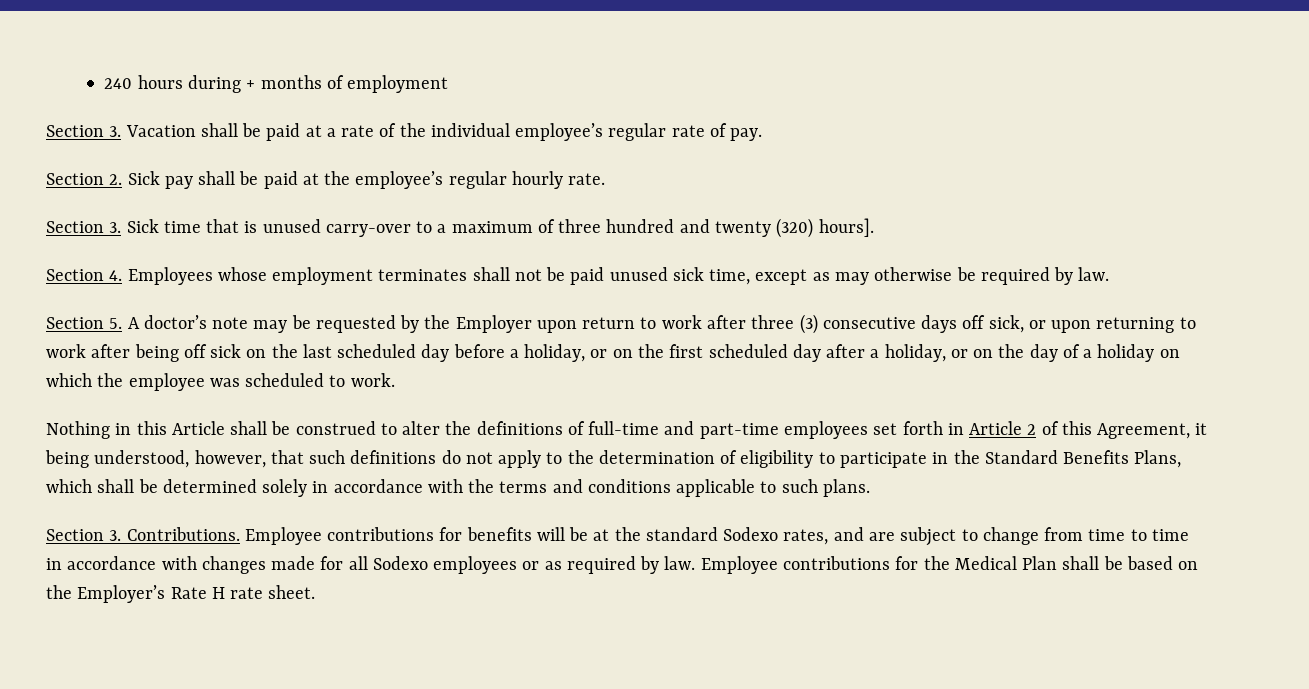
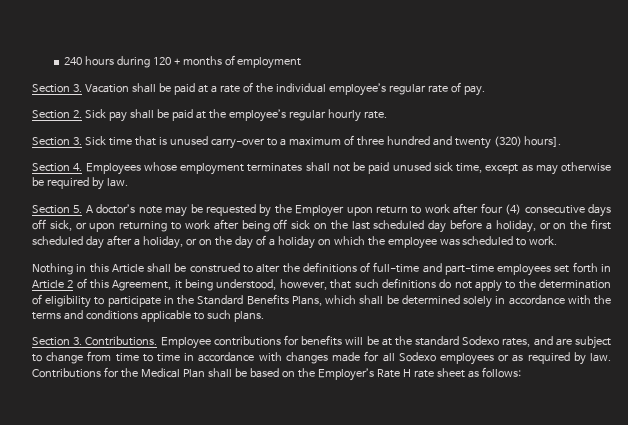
(241, 84) none -> [152,57,171,65] 120
[751,314,818,334] three (3) -> [480,203,522,215] four (4)
[700,556,890,574] Employee contributions -> [32,368,101,378] Contributions
[268,585,316,599] sheet. -> [436,367,521,378] sheet as follows:

